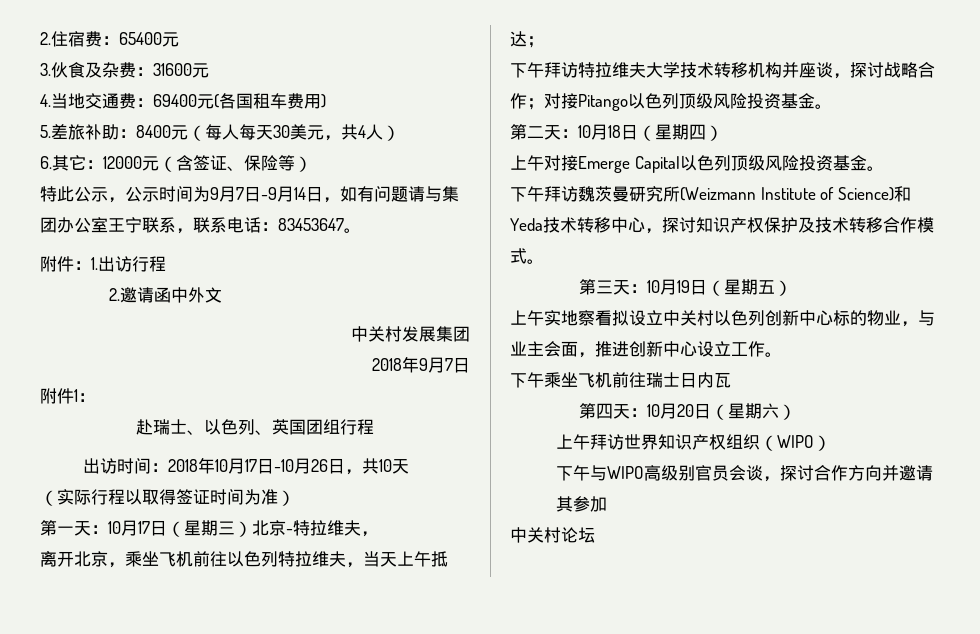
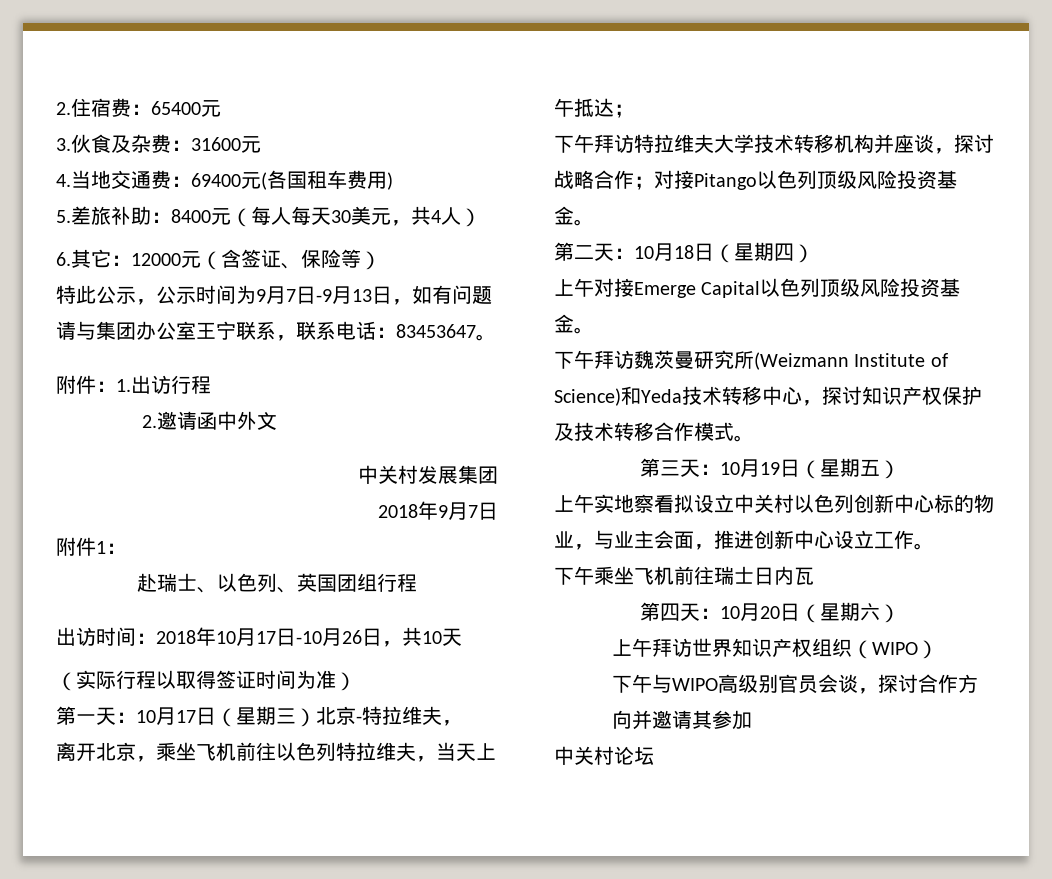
[294,187,306,200] 14 -> [352,289,372,302] 13

